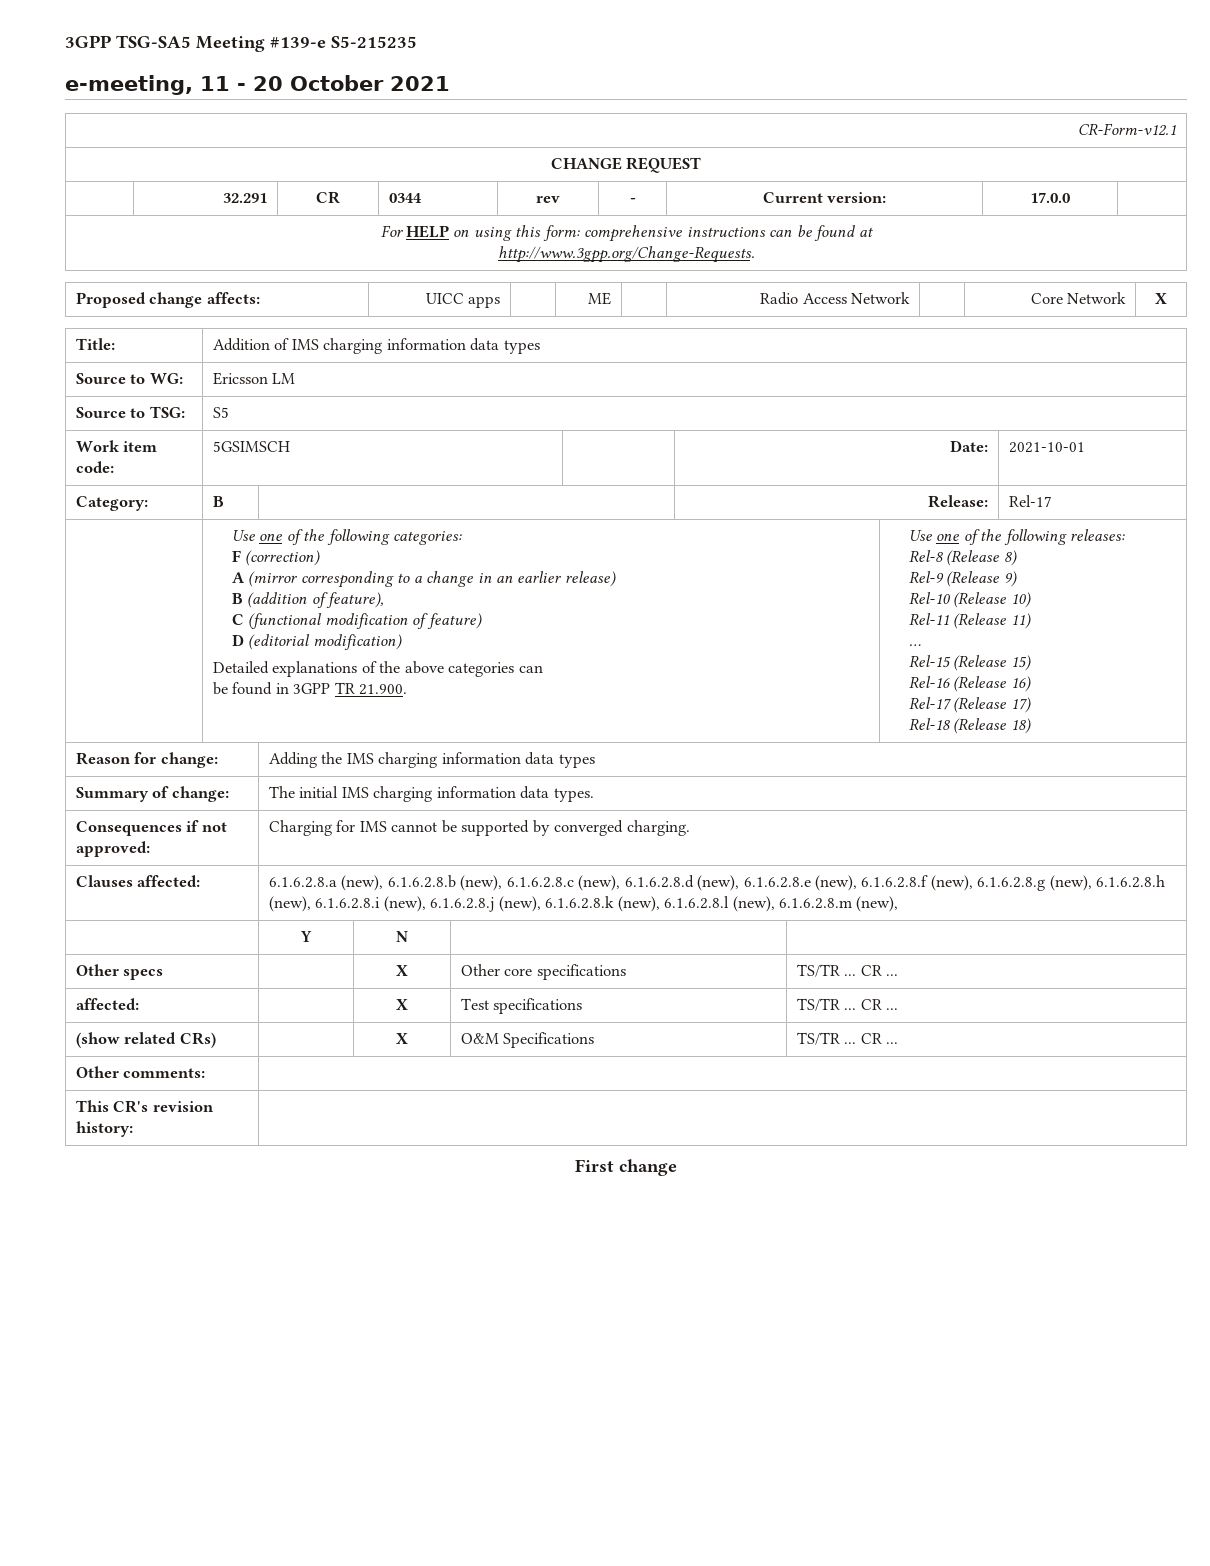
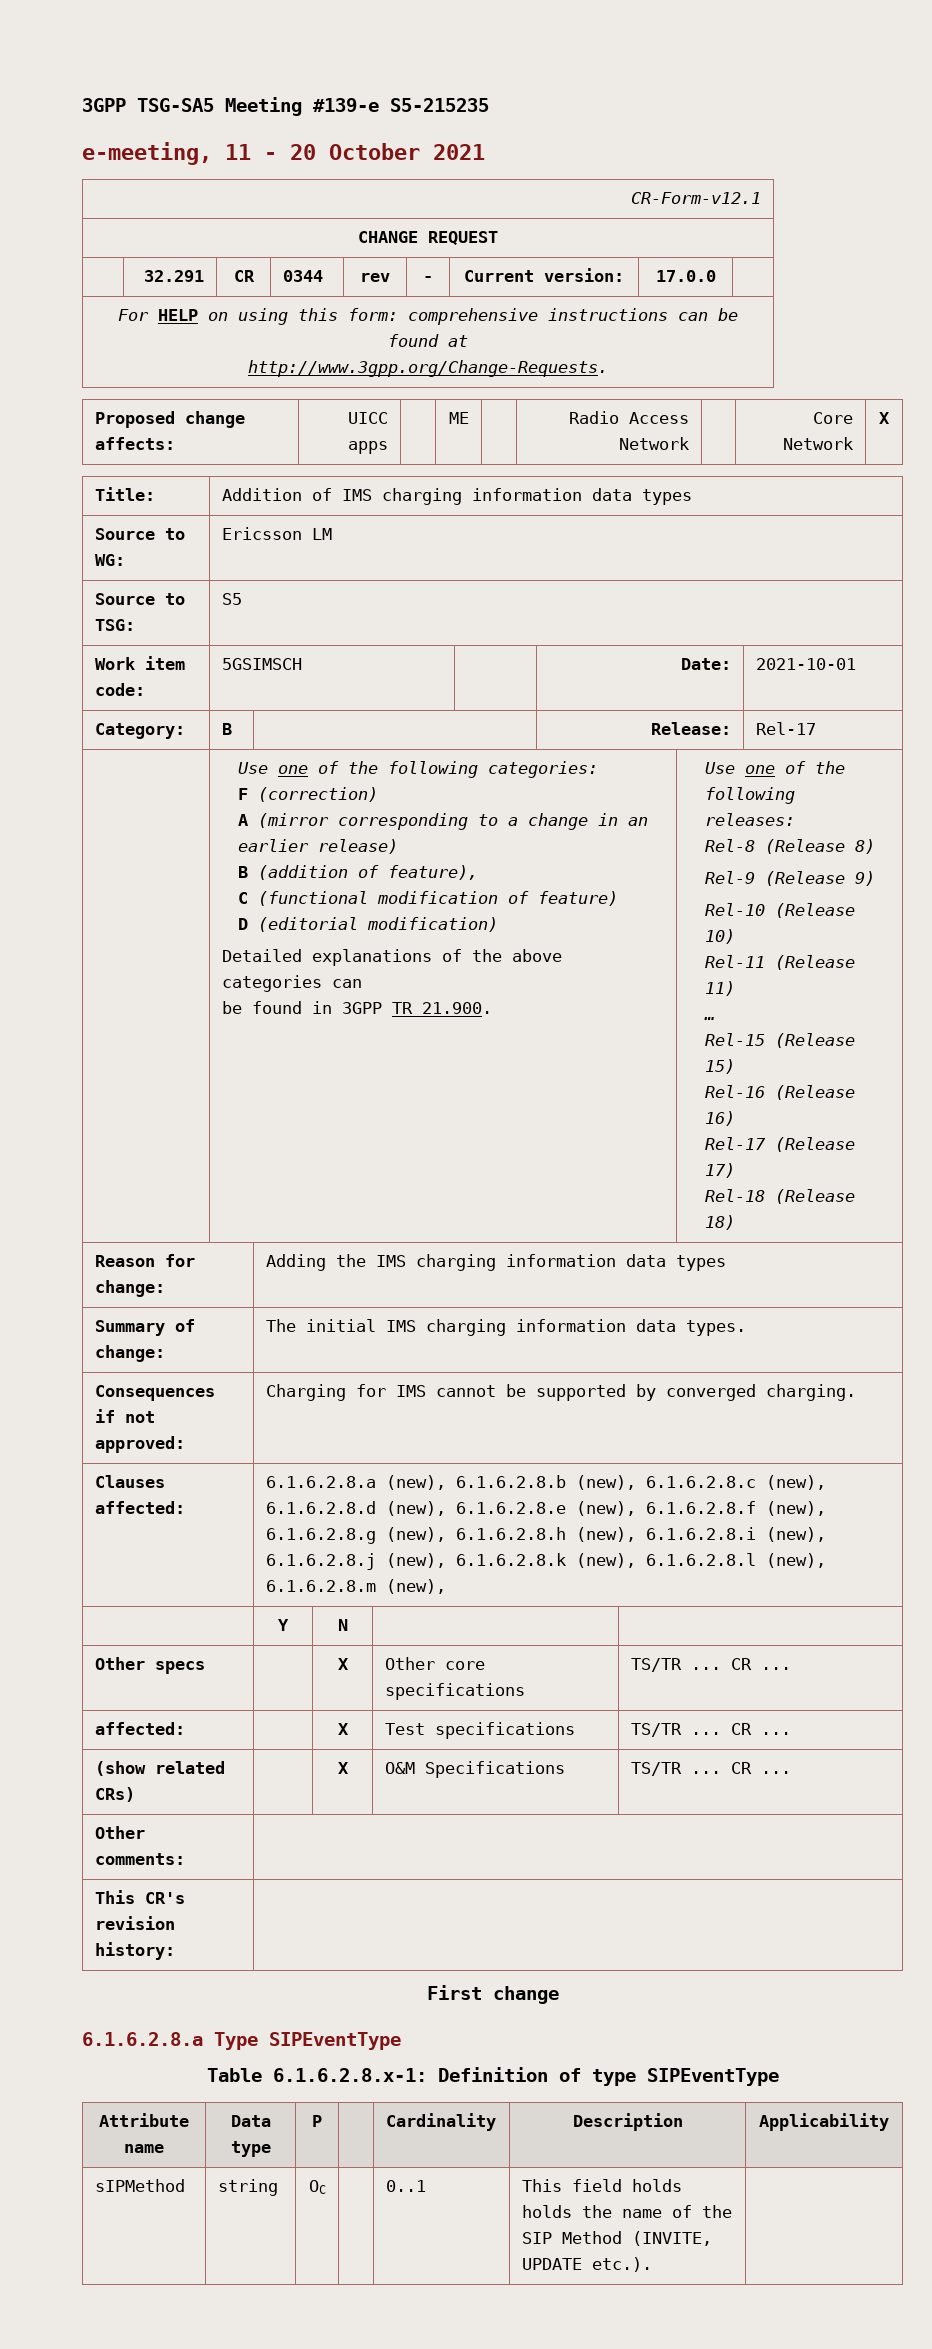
(677, 1167) none -> [82,2032,401,2050] [206,2067,779,2086] [99,2113,189,2127] [124,2144,164,2153] [230,2115,271,2127] [230,2141,271,2157] [312,2115,322,2127] [385,2113,496,2131] [572,2113,683,2131] [759,2113,889,2131] [94,2179,185,2192] [217,2179,278,2196] [308,2180,326,2194] [385,2180,426,2192] [521,2179,682,2192] [521,2205,732,2218] [521,2231,712,2246] [521,2257,652,2272] // 6.1.6.2.8.a Type SIPEventType // Table 6.1.6.2.8.x-1: Definition of type SIPEventType // Attribute name | Data type | P | | Cardinality | Description | Applicability // sIPMethod | string | OC | | 0..1 | This field holds holds the name of the SIP Method (INVITE, UPDATE etc.). |

